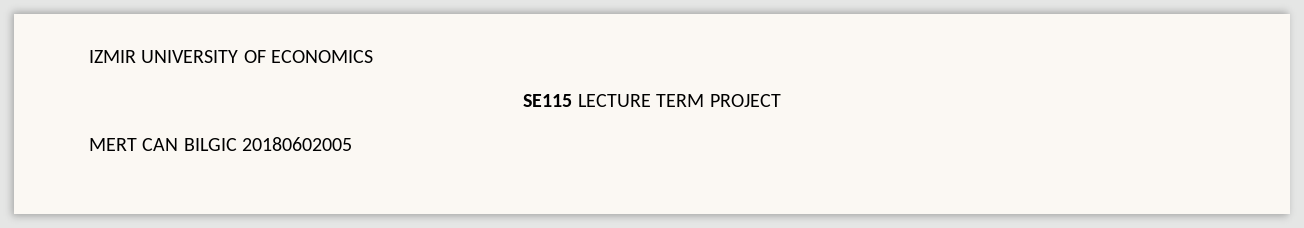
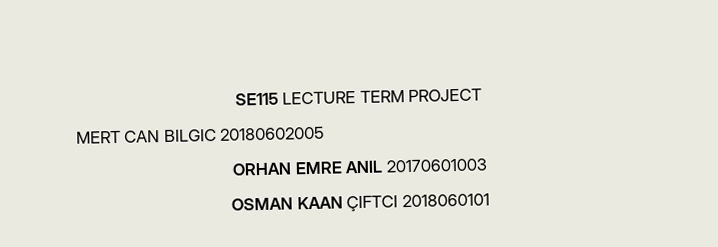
[89,50,374,63] IZMIR UNIVERSITY OF ECONOMICS // -> (234, 99) none
(353, 144) none -> [232,158,487,176] [231,193,490,212] // ORHAN EMRE ANIL 20170601003 // OSMAN KAAN ÇIFTCI 2018060101

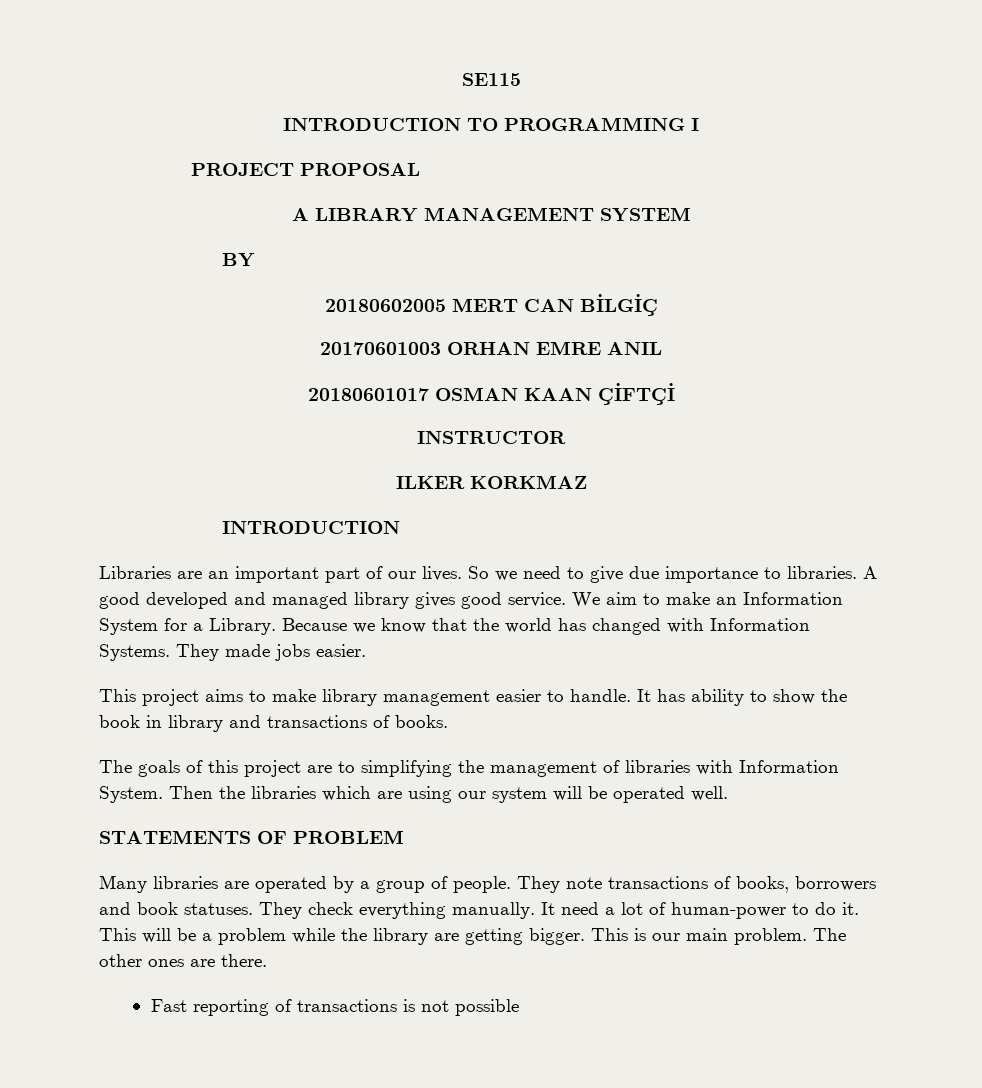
[282,88,483,105] [76,126,326,144] LECTURE TERM PROJECT // MERT CAN BILGIC 20180602005 // -> [283,117,699,131] [191,163,421,176] [291,207,691,222] [221,253,255,267] [324,294,658,316] [320,342,441,355] // INTRODUCTION TO PROGRAMMING I // PROJECT PROPOSAL // A LIBRARY MANAGEMENT SYSTEM // BY // 20180602005 MERT CAN BİLGİÇ // 20170601003
[385,158,487,173] 20170601003 // -> [307,388,429,401] // 20180601017
[346,193,490,212] ÇIFTCI 2018060101 -> [597,383,675,405] [417,431,566,444] [395,475,587,489] [221,521,400,534] [99,566,877,583] [99,592,843,609] [99,618,810,635] [99,644,366,661] [99,689,847,706] [99,715,448,732] [99,760,839,777] [99,786,728,803] [99,830,404,844] [99,875,876,893] [99,902,859,919] [99,928,846,945] [99,954,267,967] [150,999,519,1016] ÇİFTÇİ // INSTRUCTOR // ILKER KORKMAZ // INTRODUCTION // Libraries are an important part of our lives. So we need to give due importance to libraries. A good developed and managed library gives good service. We aim to make an Information System for a Library. Because we know that the world has changed with Information Systems. They made jobs easier. // This project aims to make library management easier to handle. It has ability to show the book in library and transactions of books. // The goals of this project are to simplifying the management of libraries with Information System. Then the libraries which are using our system will be operated well. // STATEMENTS OF PROBLEM // Many libraries are operated by a group of people. They note transactions of books, borrowers and book statuses. They check everything manually. It need a lot of human-power to do it. This will be a problem while the library are getting bigger. This is our main problem. The other ones are there. // Fast reporting of transactions is not possible

